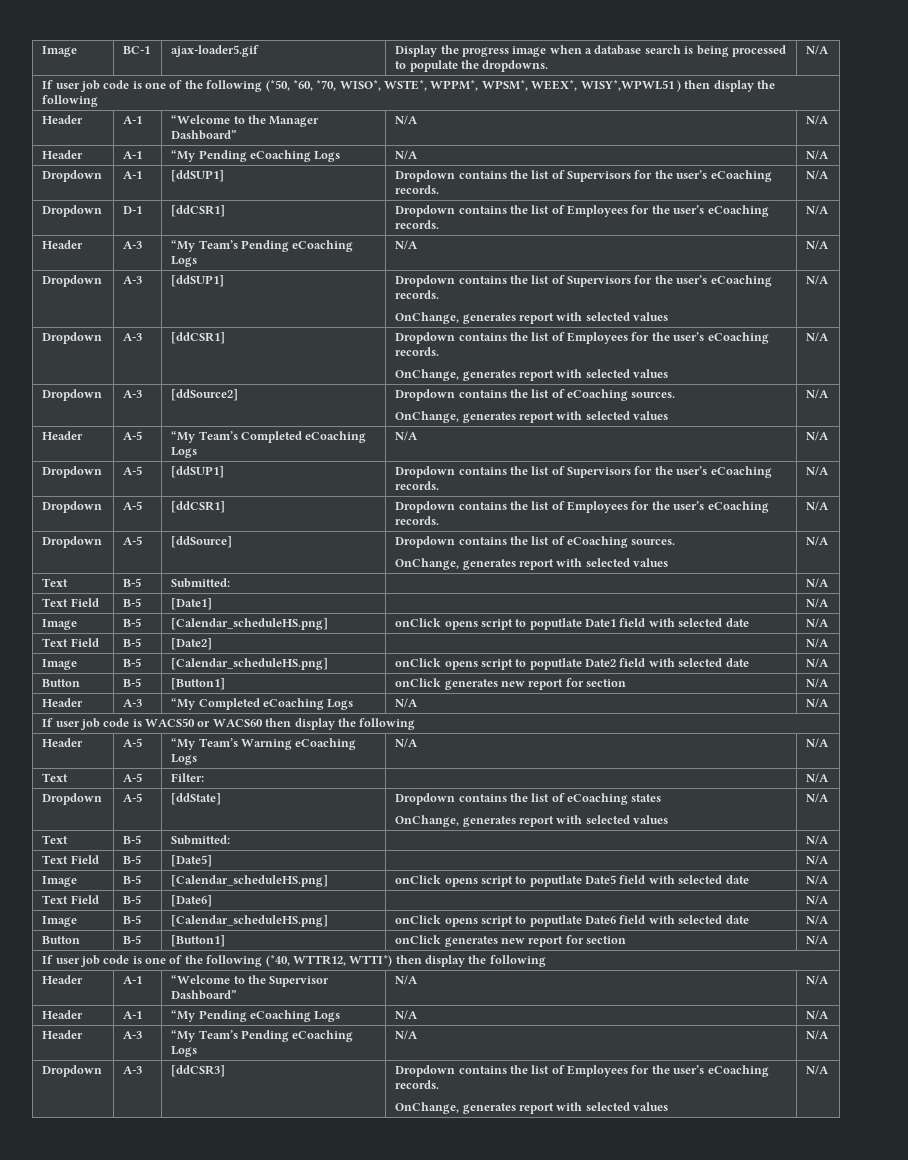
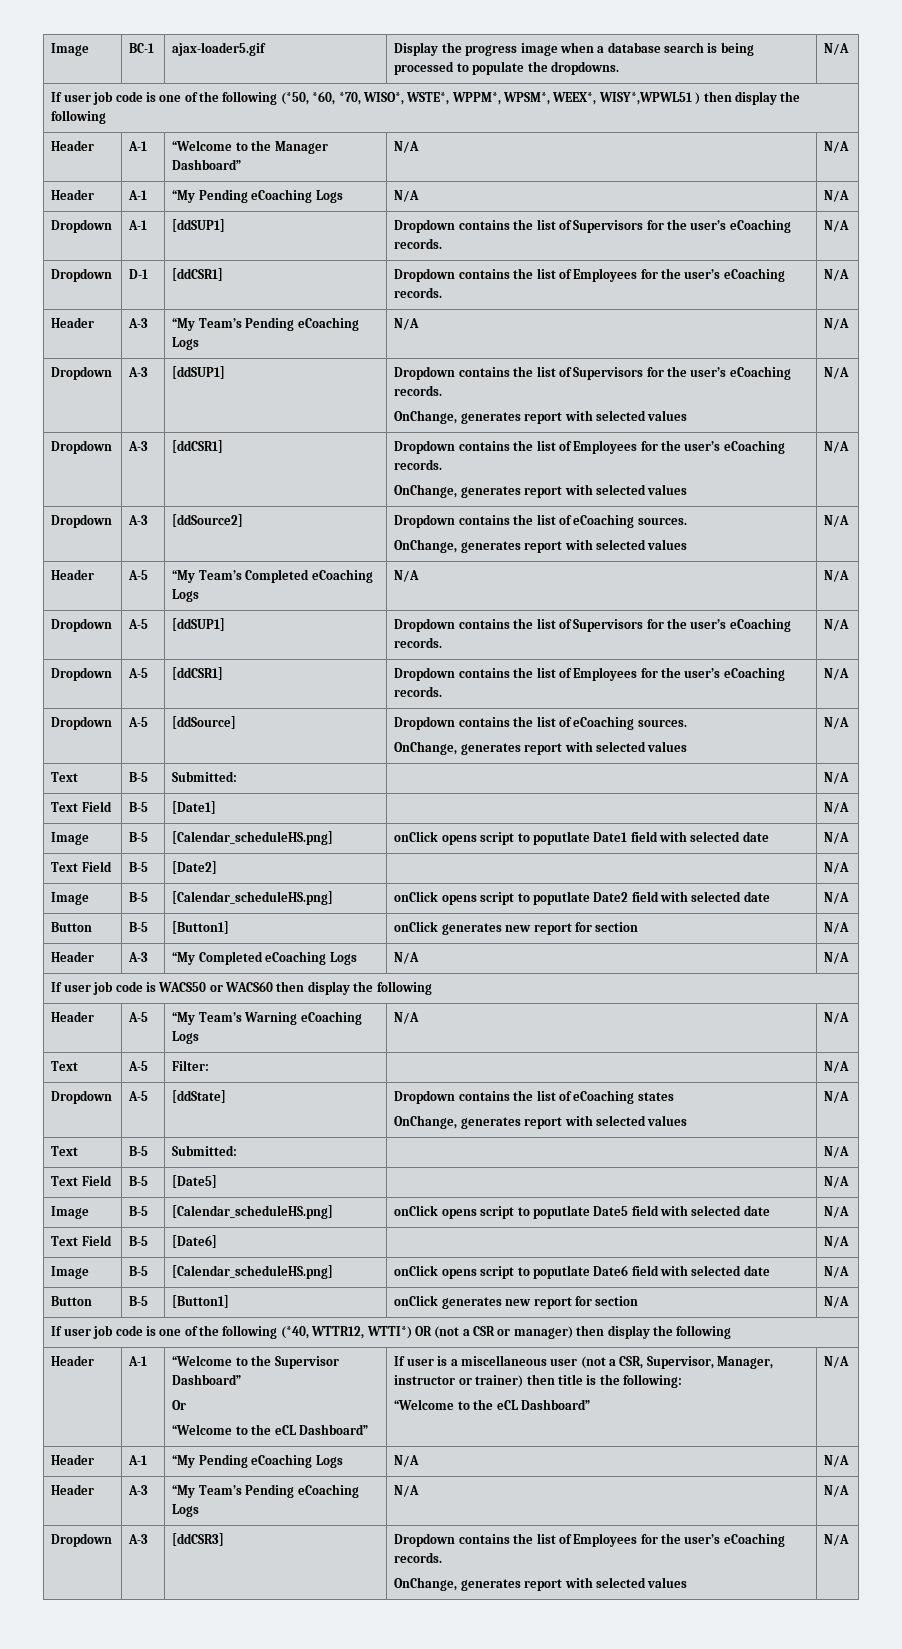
(393, 961) none -> [414,1326,573,1339] OR (not a CSR or manager)
[395,975,419,985] | N/A -> [172,1400,187,1410] [172,1424,368,1435] [394,1355,774,1369] [394,1374,683,1388] [394,1399,590,1410] // Or // “Welcome to the eCL Dashboard” | If user is a miscellaneous user (not a CSR, Supervisor, Manager, instructor or trainer) then title is the following: // “Welcome to the eCL Dashboard”

